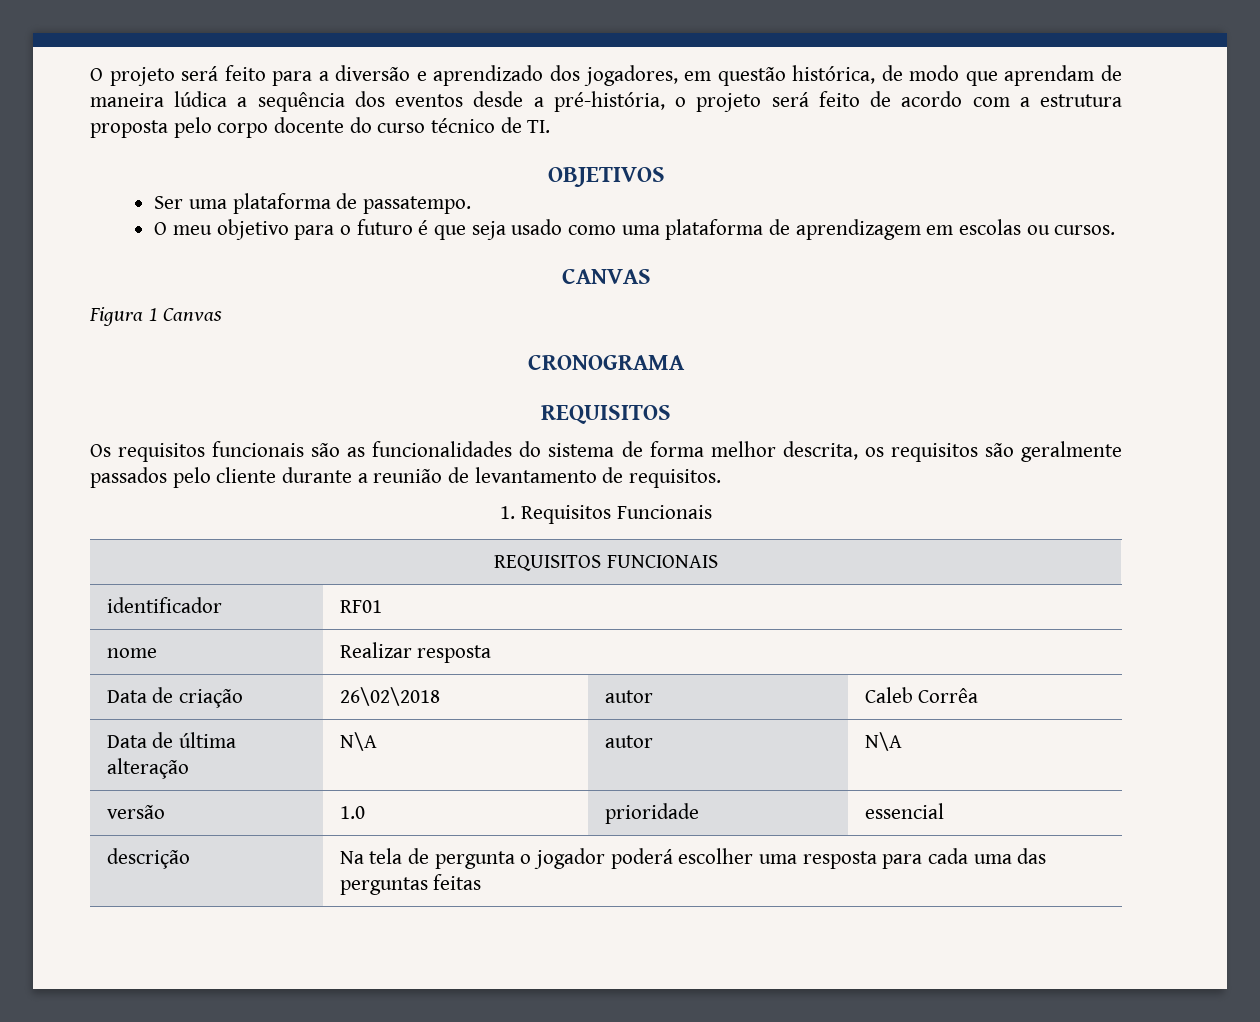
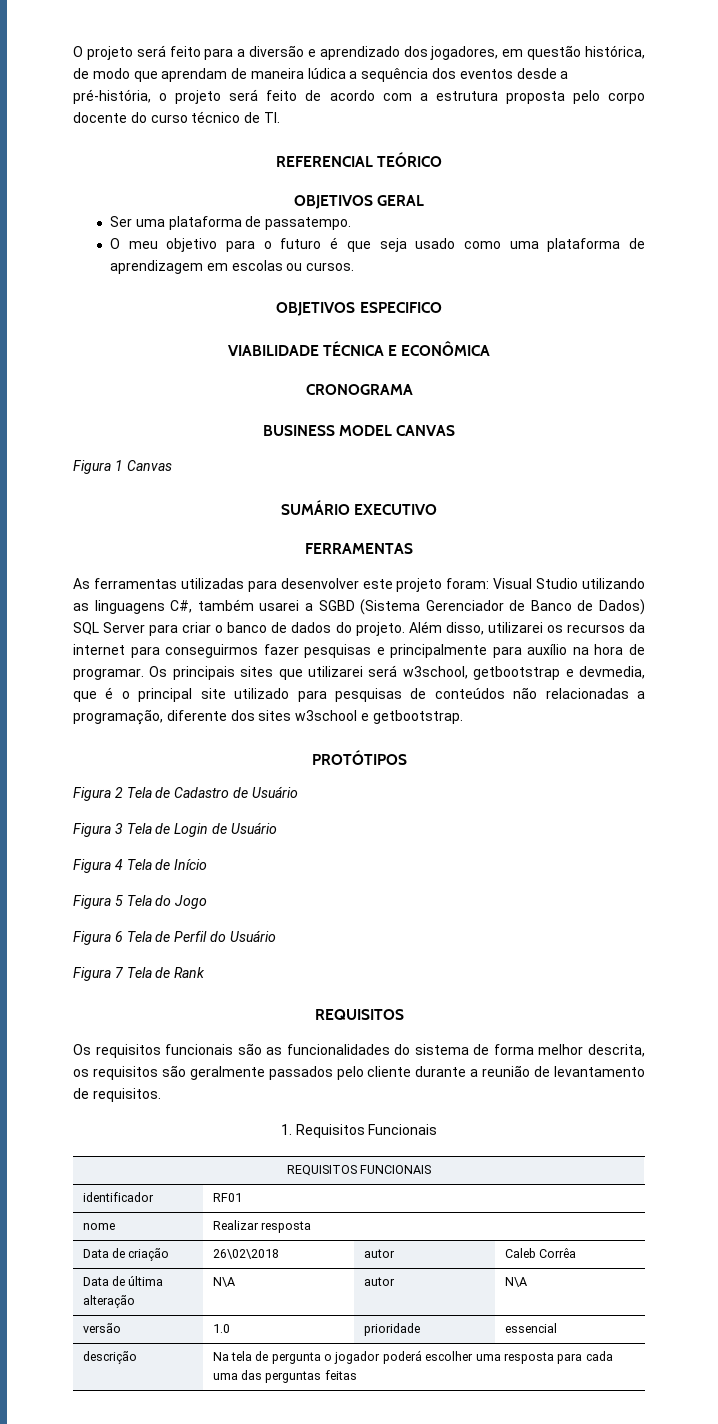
[547,167,665,187] // OBJETIVOS -> [275,152,443,167] [293,195,425,209] // REFERENCIAL TEÓRICO // OBJETIVOS GERAL
[561,269,651,284] [89,307,223,326] [528,355,685,370] CANVAS // Figura 1 Canvas // CRONOGRAMA -> [276,302,442,316] [227,341,491,356] [305,384,413,395] [262,425,456,436] [73,460,172,474] [280,500,438,515] [305,543,414,554] [73,578,645,592] [73,599,645,615] [73,621,645,636] [73,644,645,658] [73,665,645,680] [73,687,646,702] [73,709,463,725] [311,750,407,765] [73,786,298,801] [73,822,277,837] [73,859,208,873] [73,895,208,909] [73,930,276,945] [73,967,206,981] OBJETIVOS ESPECIFICO // VIABILIDADE TÉCNICA E ECONÔMICA // CRONOGRAMA // BUSINESS MODEL CANVAS // Figura 1 Canvas // SUMÁRIO EXECUTIVO // FERRAMENTAS // As ferramentas utilizadas para desenvolver este projeto foram: Visual Studio utilizando as linguagens C#, também usarei a SGBD (Sistema Gerenciador de Banco de Dados) SQL Server para criar o banco de dados do projeto. Além disso, utilizarei os recursos da internet para conseguirmos fazer pesquisas e principalmente para auxílio na hora de programar. Os principais sites que utilizarei será w3school, getbootstrap e devmedia, que é o principal site utilizado para pesquisas de conteúdos não relacionadas a programação, diferente dos sites w3school e getbootstrap. // PROTÓTIPOS // Figura 2 Tela de Cadastro de Usuário // Figura 3 Tela de Login de Usuário // Figura 4 Tela de Início // Figura 5 Tela do Jogo // Figura 6 Tela de Perfil do Usuário // Figura 7 Tela de Rank

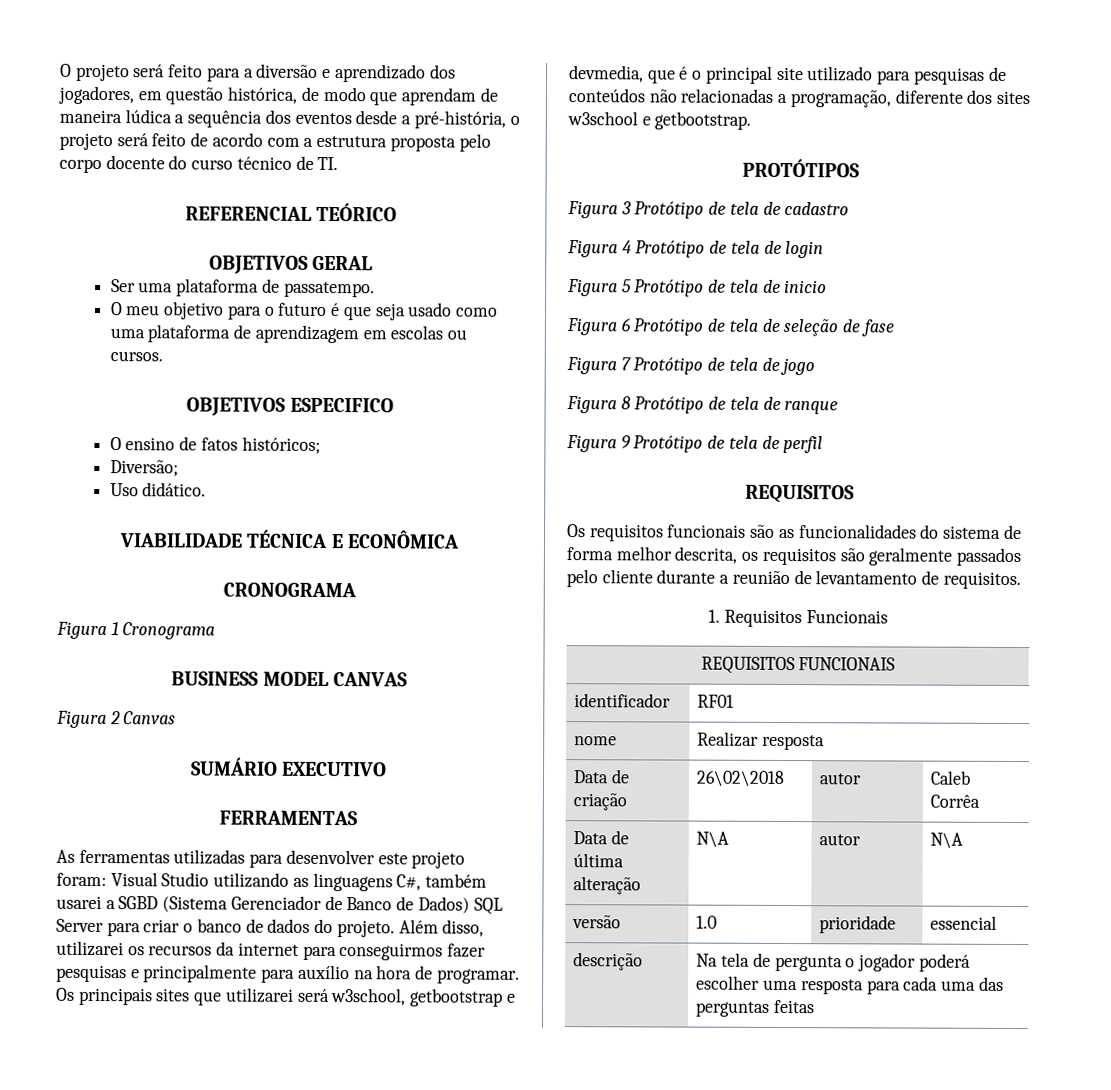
(442, 307) none -> [109,436,321,454] [109,460,179,477] [109,482,207,497] // O ensino de fatos históricos; // Diversão; // Uso didático.
(413, 389) none -> [56,621,216,640] // Figura 1 Cronograma
[114,460,123,471] 1 -> [109,711,121,725] 2
[114,786,298,798] [73,822,277,837] [73,859,208,873] [73,895,208,909] [73,930,276,945] [73,967,206,981] 2 Tela de Cadastro de Usuário // Figura 3 Tela de Login de Usuário // Figura 4 Tela de Início // Figura 5 Tela do Jogo // Figura 6 Tela de Perfil do Usuário // Figura 7 Tela de Rank -> [620,201,850,219] [567,240,825,259] [567,279,828,297] [566,317,894,337] [566,357,816,376] [566,396,839,415] [566,435,824,454] 3 Protótipo de tela de cadastro // Figura 4 Protótipo de tela de login // Figura 5 Protótipo de tela de inicio // Figura 6 Protótipo de tela de seleção de fase // Figura 7 Protótipo de tela de jogo // Figura 8 Protótipo de tela de ranque // Figura 9 Protótipo de tela de perfil

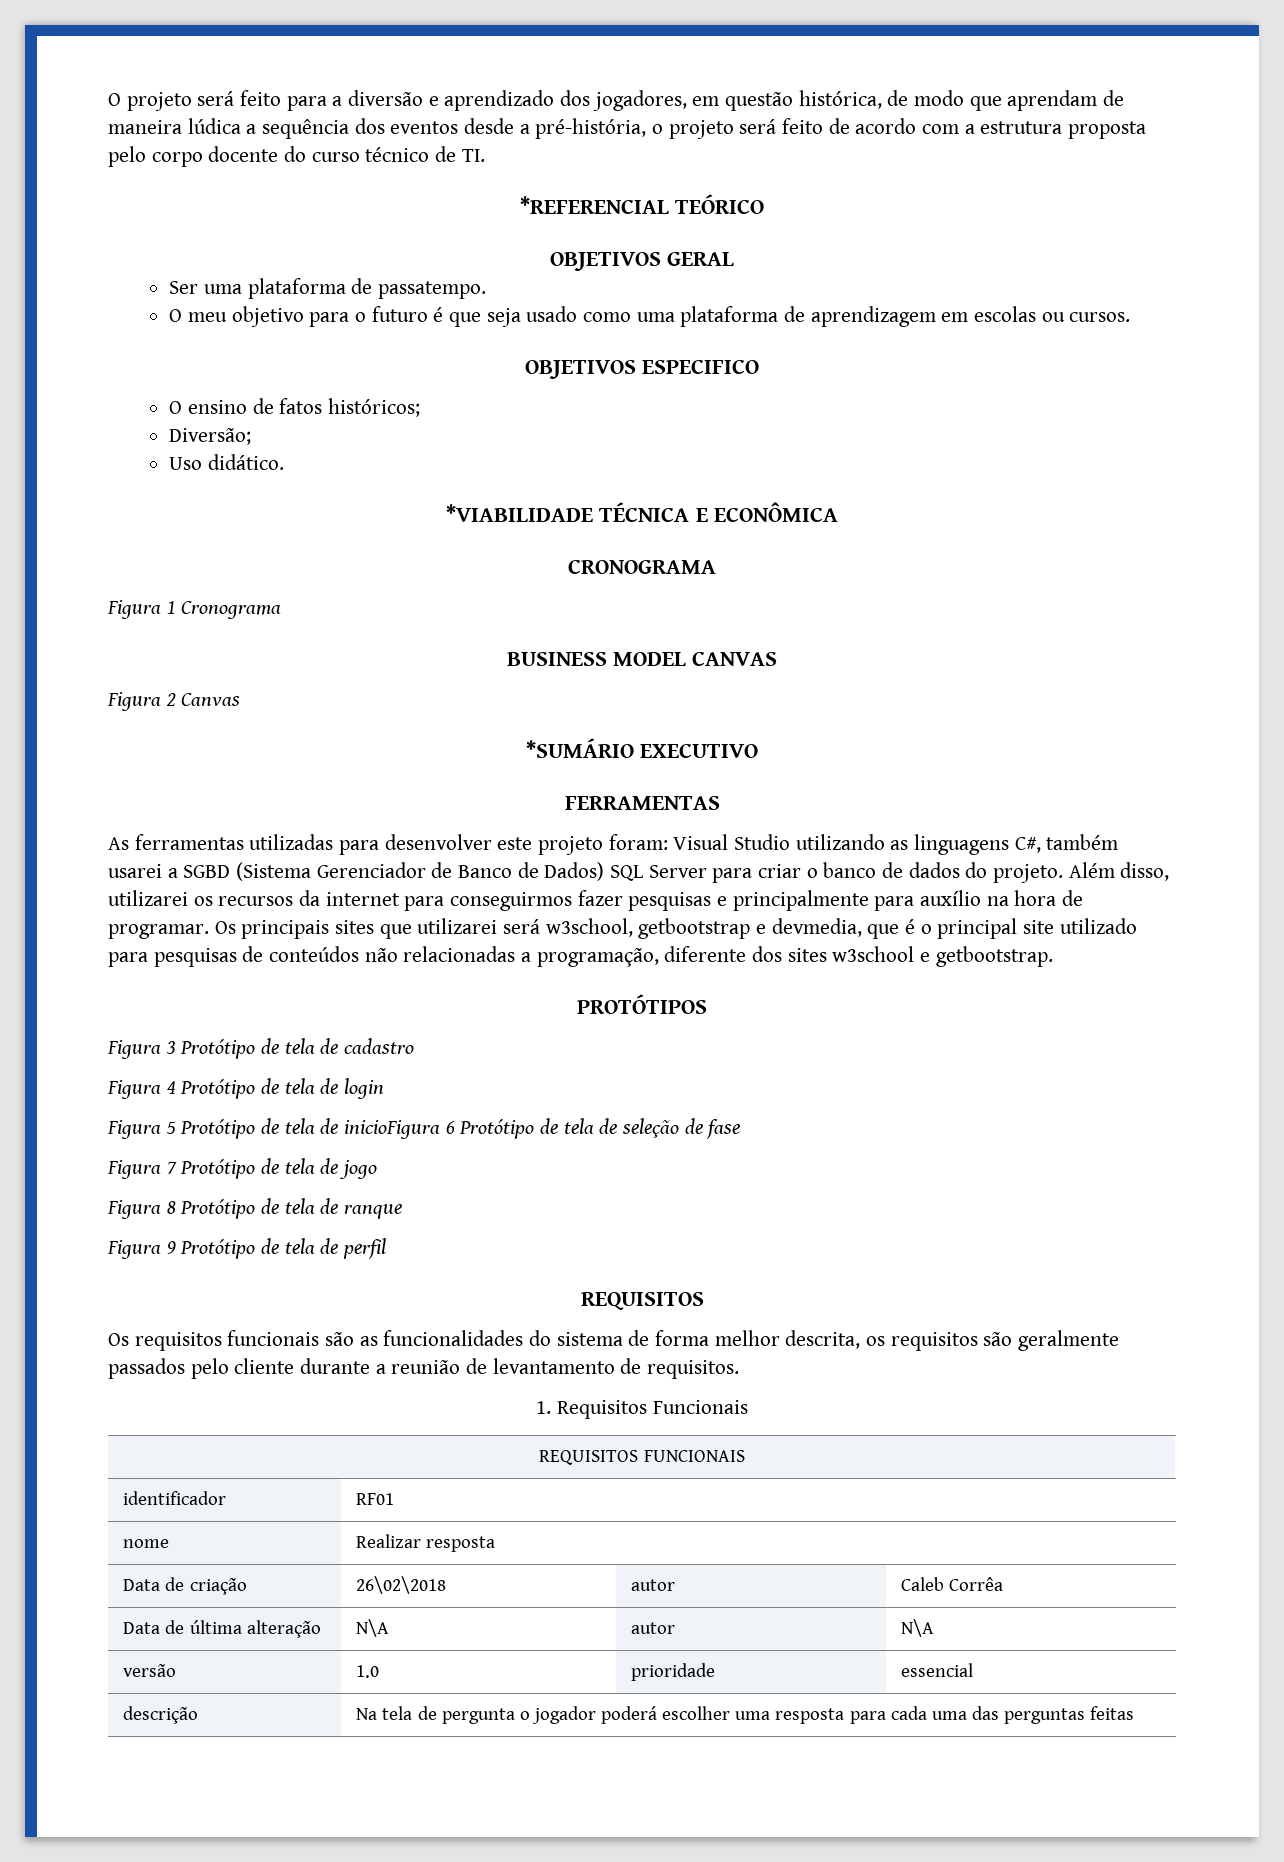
[184,206,312,221] REFERENCIAL -> [519,196,669,214] *REFERENCIAL
[119,533,244,548] VIABILIDADE -> [446,504,594,522] *VIABILIDADE
[189,757,278,776] SUMÁRIO -> [525,738,634,758] *SUMÁRIO
[784,279,828,294] [566,318,617,336] inicio // Figura -> [344,1120,441,1139] inicioFigura

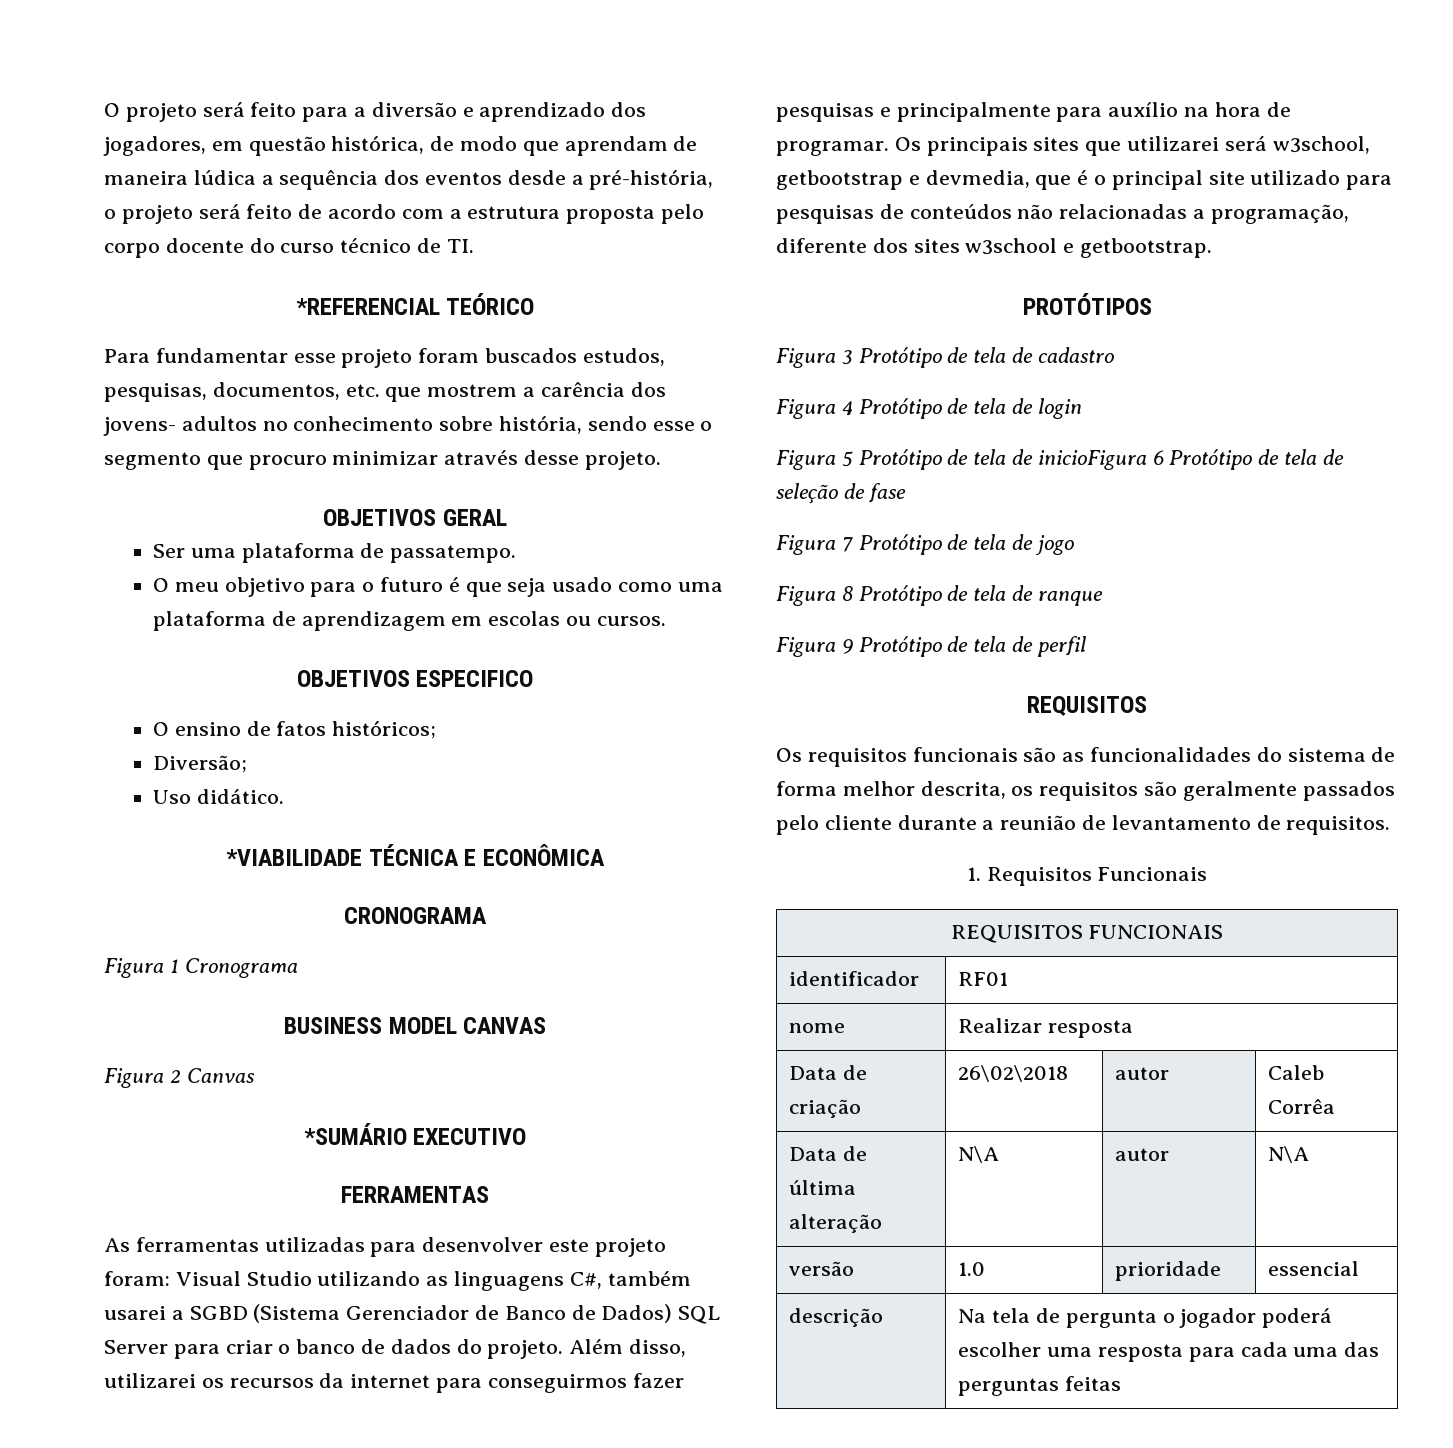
(765, 204) none -> [104,348,665,368] [104,382,666,402] [103,415,713,436] [104,450,661,470] // Para fundamentar esse projeto foram buscados estudos, pesquisas, documentos, etc. que mostrem a carência dos jovens- adultos no conhecimento sobre história, sendo esse o segmento que procuro minimizar através desse projeto.

